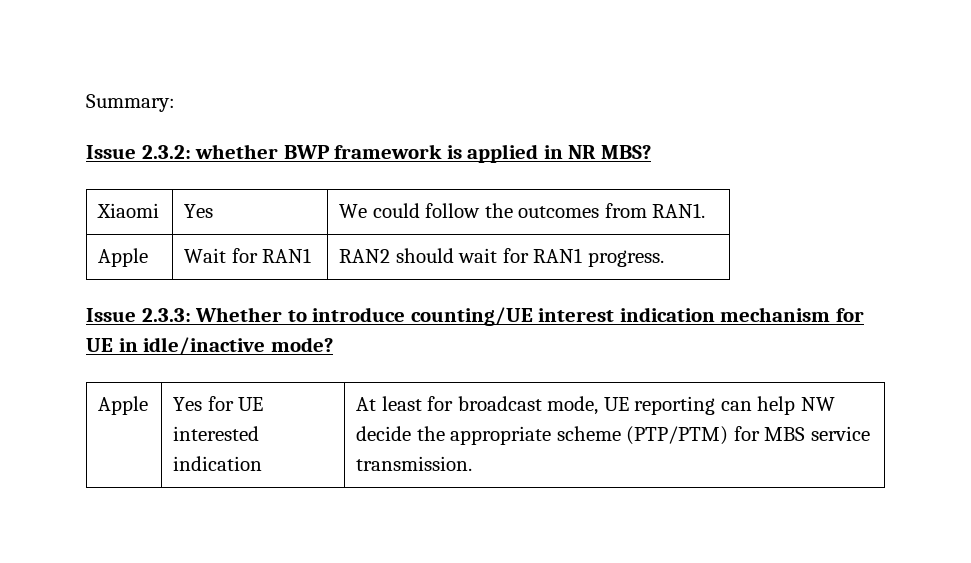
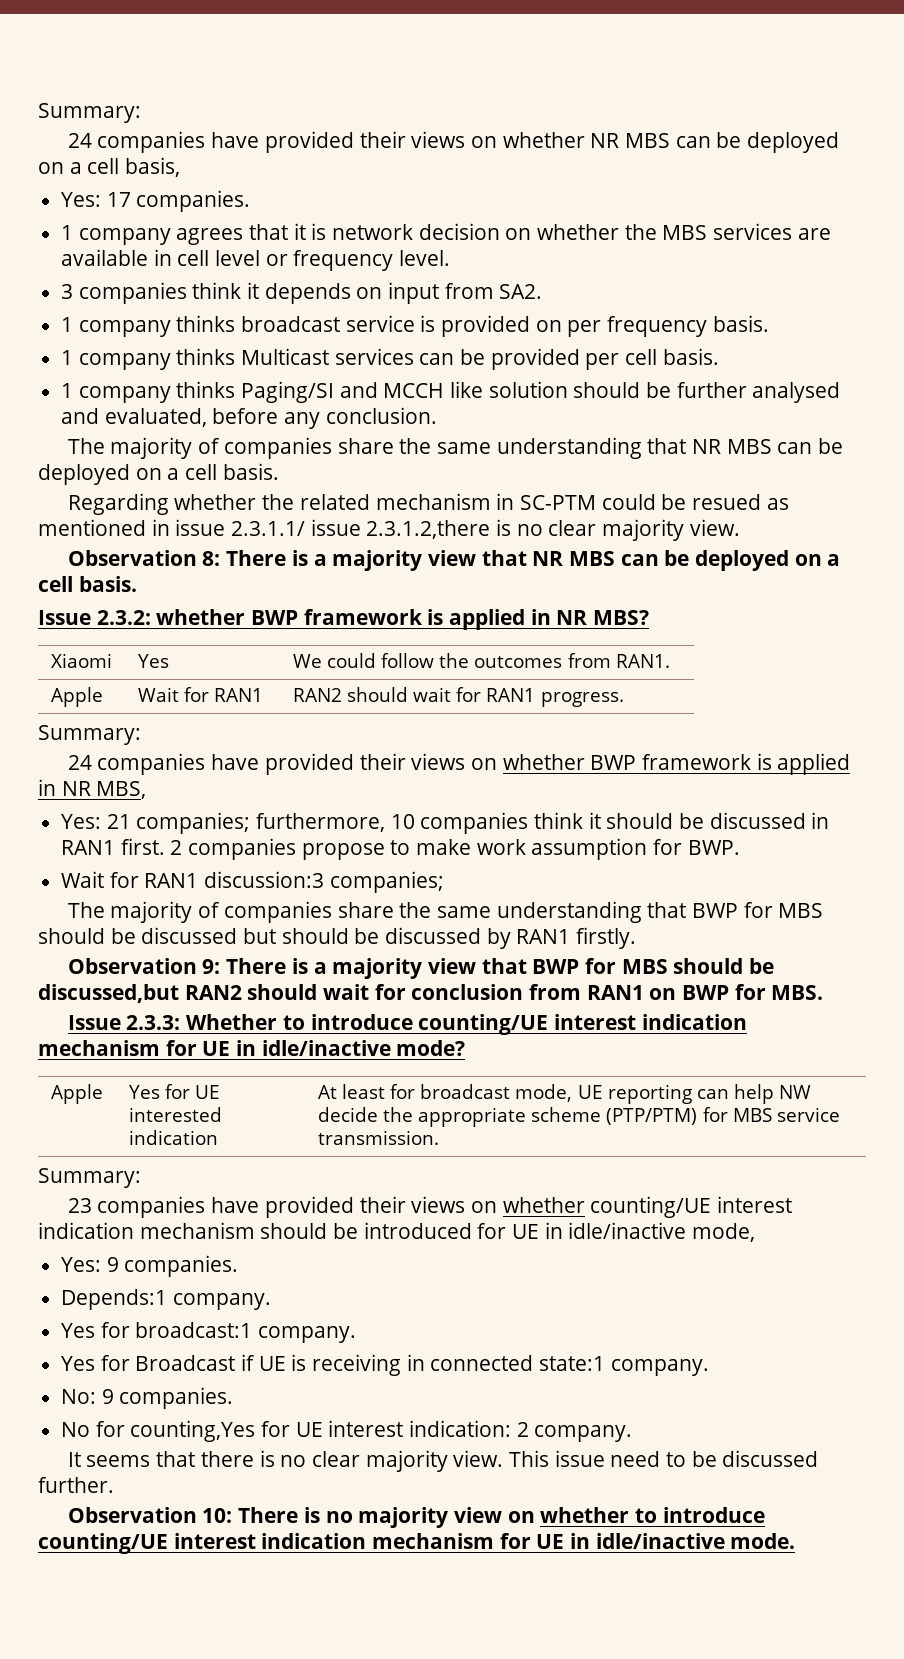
[86,94,175,112] Summary: -> [38,103,141,123] [67,131,839,153] [38,157,181,177] [61,190,251,212] [61,223,831,245] [61,249,451,271] [61,282,543,304] [61,315,769,337] [61,348,719,370] [61,381,841,403] [61,407,437,429] [67,437,843,459] [38,463,279,485] [67,493,789,515] [38,519,740,541] [67,550,841,571] [38,576,137,592] Summary: // 24 companies have provided their views on whether NR MBS can be deployed on a cell basis, // Yes: 17 companies. // 1 company agrees that it is network decision on whether the MBS services are available in cell level or frequency level. // 3 companies think it depends on input from SA2. // 1 company thinks broadcast service is provided on per frequency basis. // 1 company thinks Multicast services can be provided per cell basis. // 1 company thinks Paging/SI and MCCH like solution should be further analysed and evaluated, before any conclusion. // The majority of companies share the same understanding that NR MBS can be deployed on a cell basis. // Regarding whether the related mechanism in SC-PTM could be resued as mentioned in issue 2.3.1.1/ issue 2.3.1.2,there is no clear majority view. // Observation 8: There is a majority view that NR MBS can be deployed on a cell basis.
(664, 258) none -> [38,725,141,745] [67,753,851,775] [38,779,147,799] [61,812,830,834] [61,838,740,860] [61,871,444,893] [67,901,824,923] [38,927,637,949] [67,958,774,979] [38,984,824,1003] // Summary: // 24 companies have provided their views on whether BWP framework is applied in NR MBS, // Yes: 21 companies; furthermore, 10 companies think it should be discussed in RAN1 first. 2 companies propose to make work assumption for BWP. // Wait for RAN1 discussion:3 companies; // The majority of companies share the same understanding that BWP for MBS should be discussed but should be discussed by RAN1 firstly. // Observation 9: There is a majority view that BWP for MBS should be discussed,but RAN2 should wait for conclusion from RAN1 on BWP for MBS.
(473, 463) none -> [38,1168,141,1188] [67,1196,792,1218] [38,1222,756,1242] [61,1255,239,1277] [61,1289,271,1310] [61,1322,357,1343] [61,1354,709,1376] [61,1387,234,1409] [61,1420,633,1442] [67,1450,819,1472] [38,1477,114,1493] [67,1507,765,1528] [38,1533,796,1554] // Summary: // 23 companies have provided their views on whether counting/UE interest indication mechanism should be introduced for UE in idle/inactive mode, // Yes: 9 companies. // Depends:1 company. // Yes for broadcast:1 company. // Yes for Broadcast if UE is receiving in connected state:1 company. // No: 9 companies. // No for counting,Yes for UE interest indication: 2 company. // It seems that there is no clear majority view. This issue need to be discussed further. // Observation 10: There is no majority view on whether to introduce counting/UE interest indication mechanism for UE in idle/inactive mode.

